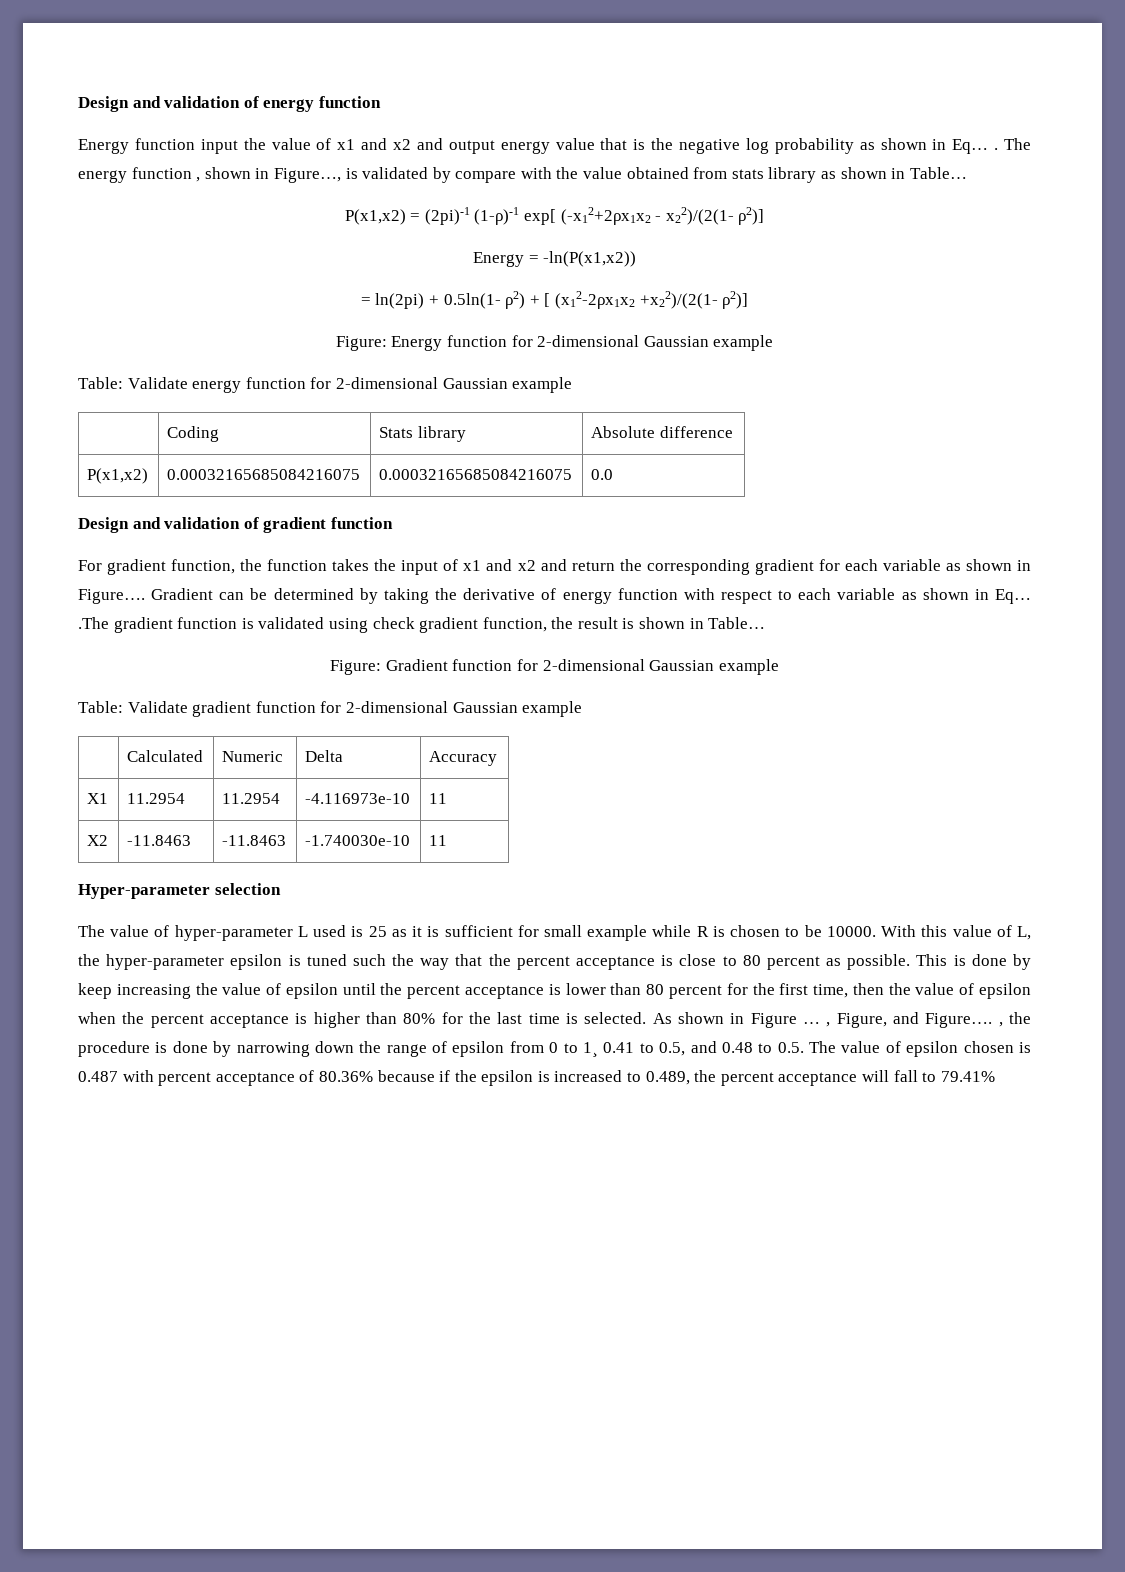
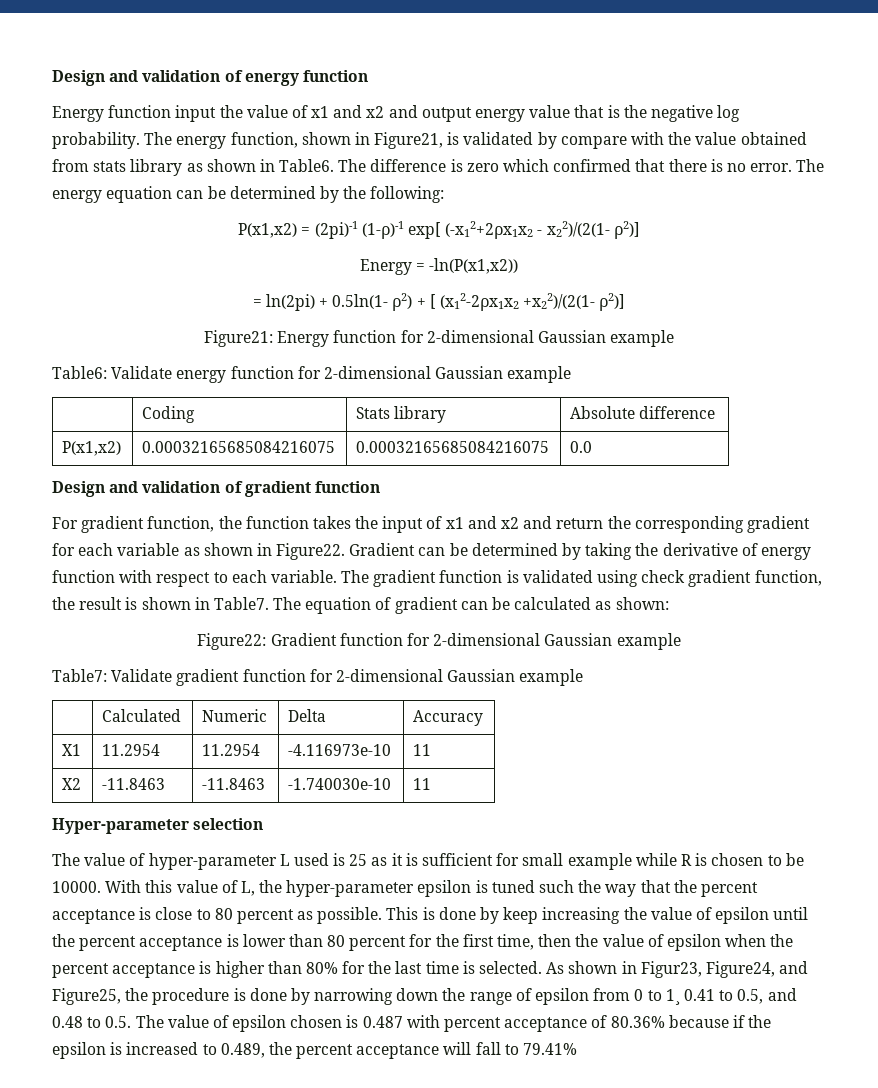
[774,138,1031,154] [78,167,341,183] probability as shown in Eq… . The energy function , shown in Figure…, -> [52,132,444,149] probability. The energy function, shown in Figure21,
[909,167,967,179] Table… -> [279,159,825,172] [52,186,445,203] Table6. The difference is zero which confirmed that there is no error. The energy equation can be determined by the following:
[335,336,387,351] Figure: -> [203,330,273,347] Figure21:
[78,377,123,389] Table: -> [52,366,107,379] Table6:
[78,589,145,604] Figure…. -> [276,543,346,560] Figure22.
[837,588,1031,604] [78,617,109,629] variable as shown in Eq… .The -> [270,570,370,583] variable. The
[708,617,766,629] [330,660,382,675] Table… // Figure: -> [213,597,669,614] [197,633,267,650] Table7. The equation of gradient can be calculated as shown: // Figure22:
[78,701,123,713] Table: -> [52,669,107,682] Table7:
[750,1012,1003,1028] Figure … , Figure, and Figure…. , -> [640,961,809,978] [52,988,121,1005] Figur23, Figure24, and Figure25,

